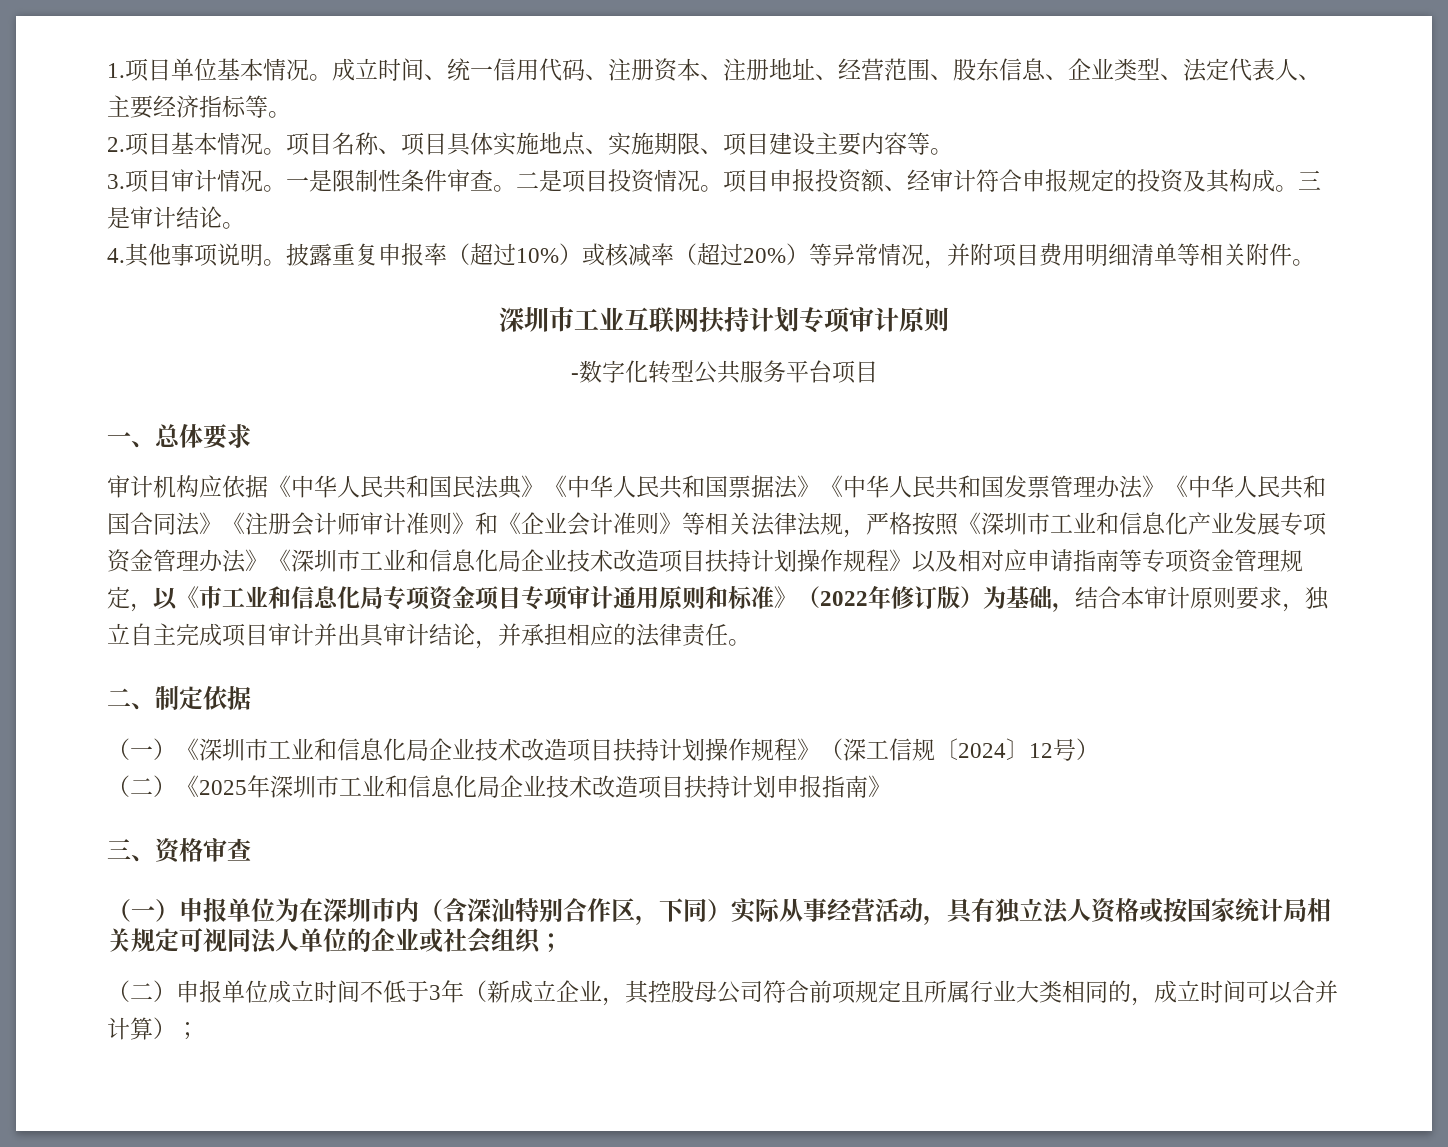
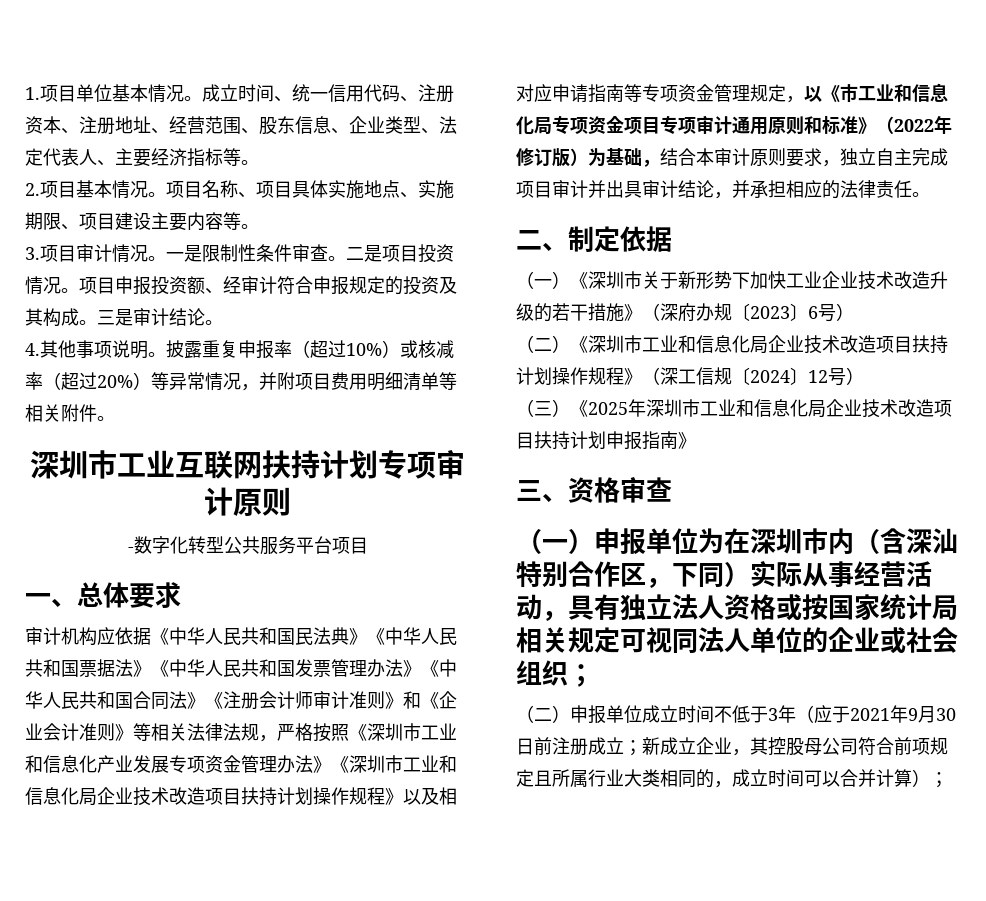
(268, 749) none -> [642,271,948,290] [516,303,854,322] [516,335,642,353] 关于新形势下加快工业企业技术改造升级的若干措施》（深府办规〔2023〕6号） // （二）《深圳市
[130,778,153,795] 二 -> [534,401,552,416] 三
(487, 991) none -> [814,705,956,723] [516,737,642,756] 应于2021年9月30日前注册成立；

